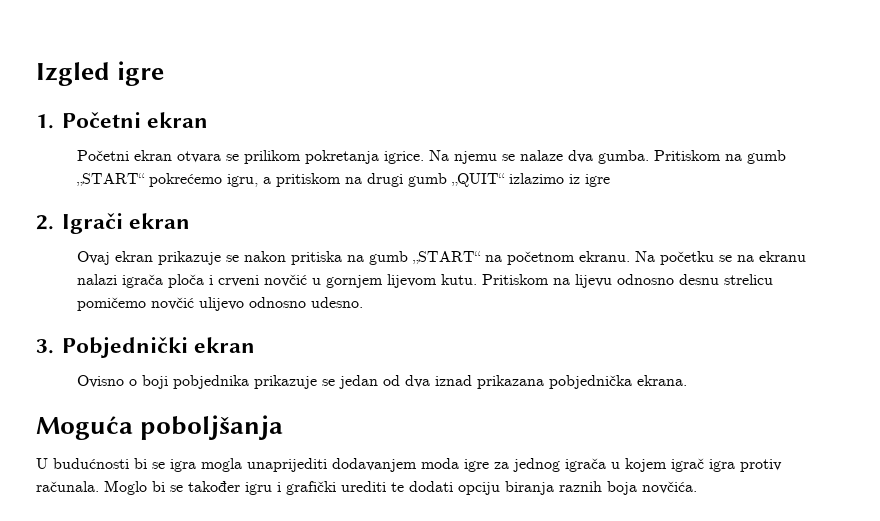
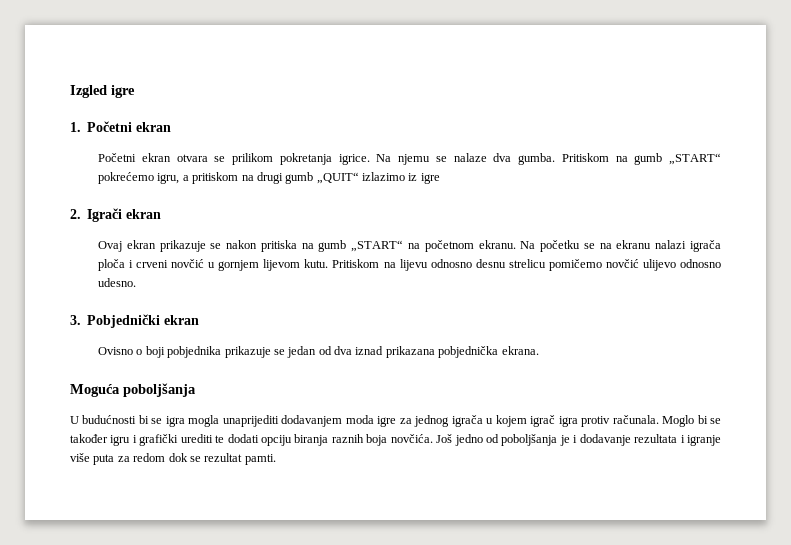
(697, 487) none -> [436,434,722,446] [70,453,276,465] Još jedno od poboljšanja je i dodavanje rezultata i igranje više puta za redom dok se rezultat pamti.

